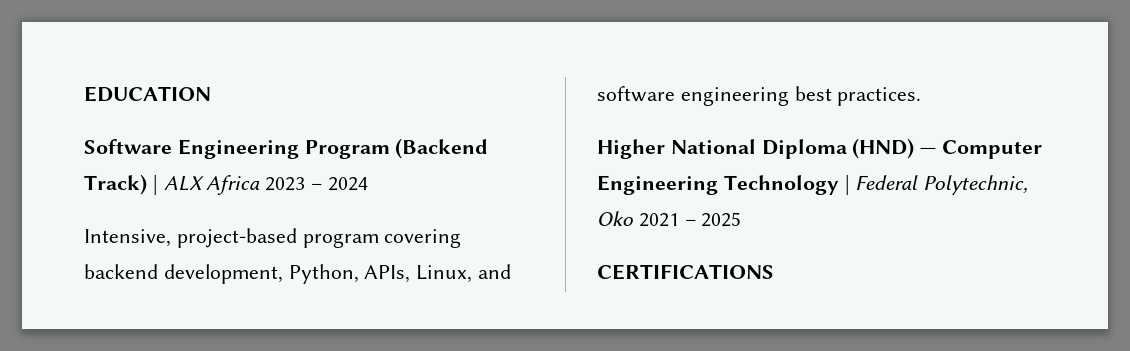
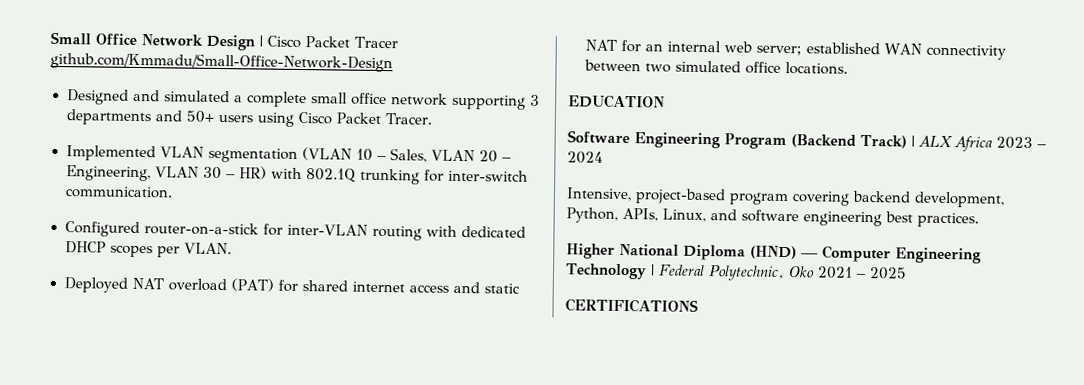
(84, 94) none -> [50,31,398,51] [50,51,393,73] [66,89,540,110] [65,109,433,127] [65,145,512,163] [65,165,528,185] [64,186,173,199] [64,221,526,241] [64,241,232,258] [63,277,521,294] [584,39,1007,60] [583,59,848,75] Small Office Network Design | Cisco Packet Tracer github.com/Kmmadu/Small-Office-Network-Design // Designed and simulated a complete small office network supporting 3 departments and 50+ users using Cisco Packet Tracer. // Implemented VLAN segmentation (VLAN 10 – Sales, VLAN 20 – Engineering, VLAN 30 – HR) with 802.1Q trunking for inter-switch communication. // Configured router-on-a-stick for inter-VLAN routing with dedicated DHCP scopes per VLAN. // Deployed NAT overload (PAT) for shared internet access and static NAT for an internal web server; established WAN connectivity between two simulated office locations. //

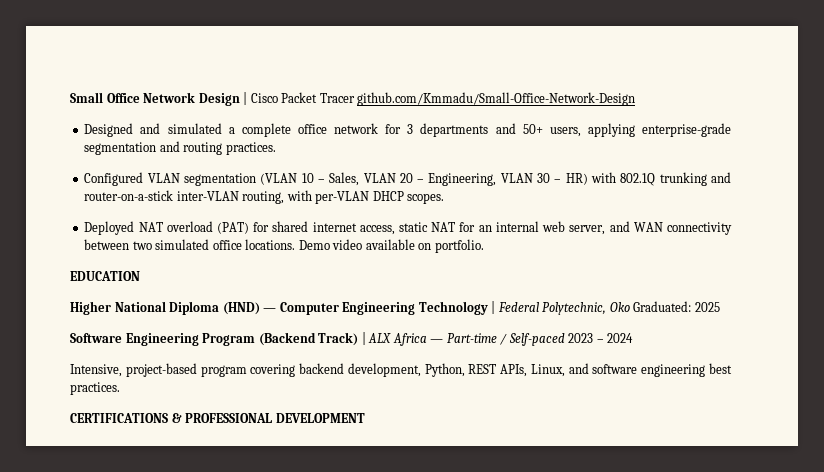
[310,92,348,104] small -> (291, 130) none
[451,94,526,110] supporting -> [385,124,402,134] for
[217,111,433,127] [65,145,156,162] users using Cisco Packet Tracer. // Implemented -> [549,123,731,137] [84,141,276,155] [84,172,144,186] users, applying enterprise-grade segmentation and routing practices. // Configured
[423,169,528,182] [64,186,173,199] [64,221,526,241] [64,241,232,258] for inter-switch communication. // Configured router-on-a-stick for inter-VLAN routing with dedicated DHCP scopes per VLAN. -> [711,172,732,183] [84,190,445,204] and router-on-a-stick inter-VLAN routing, with per-VLAN DHCP scopes.
[409,281,481,294] access and -> [359,225,395,235] access,
[756,42,881,56] server; established -> [569,221,630,235] server, and
[568,94,665,109] [567,130,1047,152] [567,151,603,164] [566,187,1005,208] [566,207,979,228] // EDUCATION // Software Engineering Program (Backend Track) | ALX Africa 2023 – 2024 // Intensive, project-based program covering backend development, Python, APIs, Linux, and software engineering best practices. -> [298,239,484,253] [70,271,140,281] Demo video available on portfolio. // EDUCATION
[816,266,867,279] 2021 – -> [633,301,692,312] Graduated:
[565,298,698,313] CERTIFICATIONS -> [70,332,634,346] [70,363,732,377] [70,382,120,395] [70,413,365,423] Software Engineering Program (Backend Track) | ALX Africa — Part-time / Self-paced 2023 – 2024 // Intensive, project-based program covering backend development, Python, REST APIs, Linux, and software engineering best practices. // CERTIFICATIONS & PROFESSIONAL DEVELOPMENT

